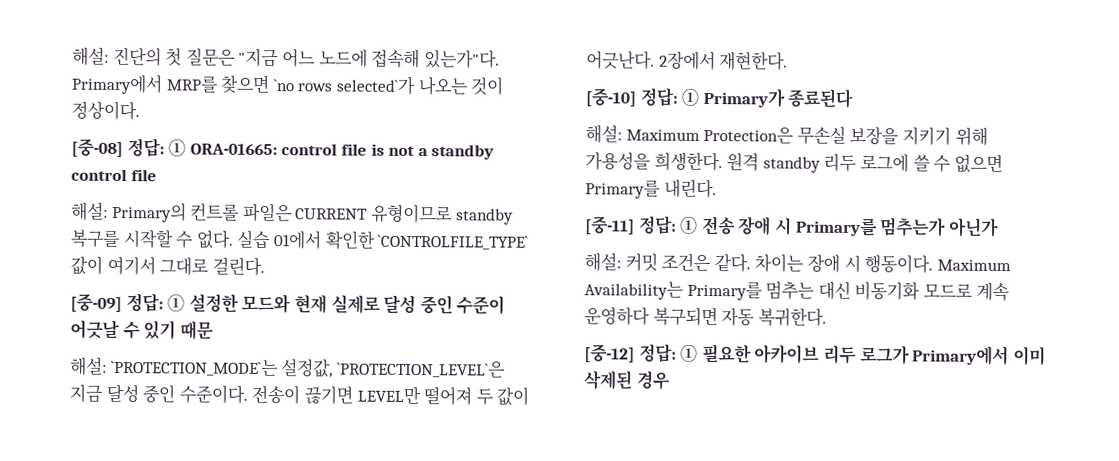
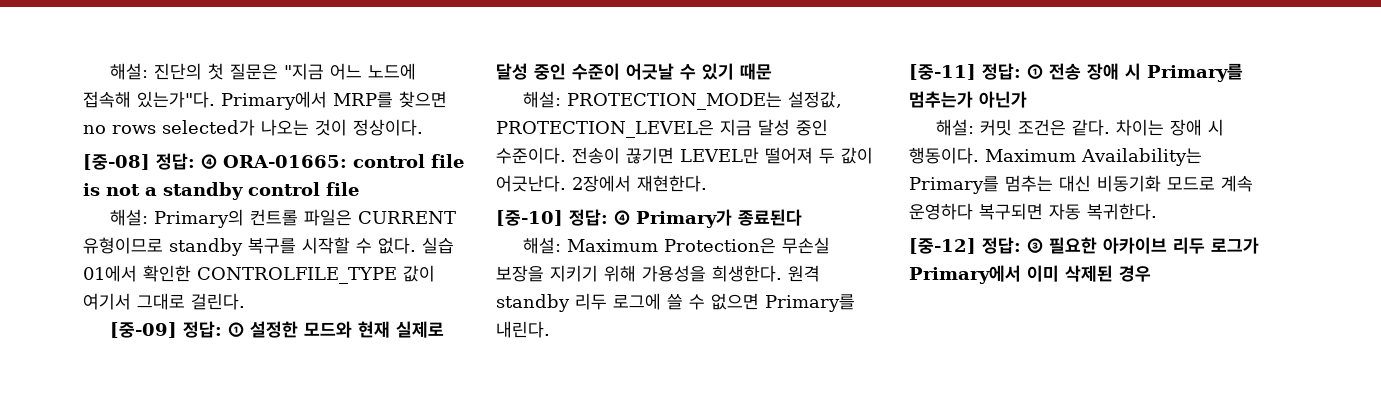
[272,76,416,96] `no rows selected`가 -> [83,119,255,136] no rows selected가
[168,139,187,157] ① -> [201,154,217,169] ④
[377,234,529,250] `CONTROLFILE_TYPE` -> [197,267,397,284] CONTROLFILE_TYPE
[110,358,506,378] `PROTECTION_MODE`는 설정값, `PROTECTION_LEVEL`은 -> [567,91,843,110] [496,120,714,138] PROTECTION_MODE는 설정값, PROTECTION_LEVEL은
[681,88,700,106] ① -> [614,210,630,225] ④
[680,344,699,362] ① -> [1027,238,1043,253] ③

